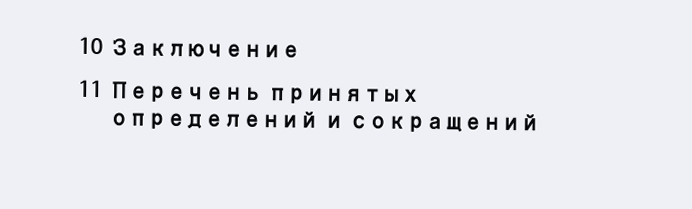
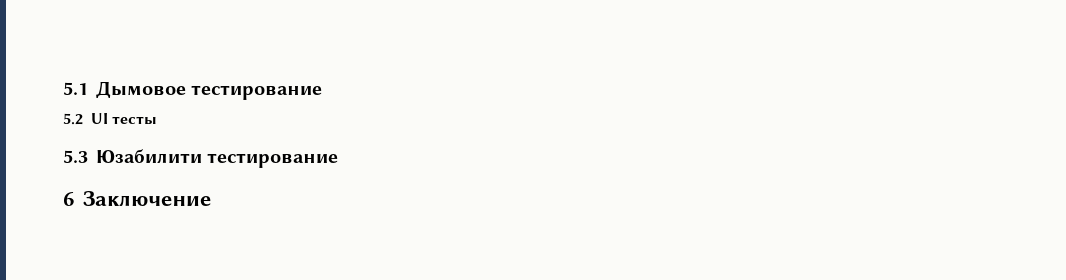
[78,36,302,59] [78,79,421,105] [109,109,540,134] 10 Заключение // 11 Перечень принятых определений и сокращений -> [63,81,323,100] [63,113,158,125] [63,149,339,168] [63,191,211,206] 5.1 Дымовое тестирование // 5.2 UI тесты // 5.3 Юзабилити тестирование // 6 Заключение

